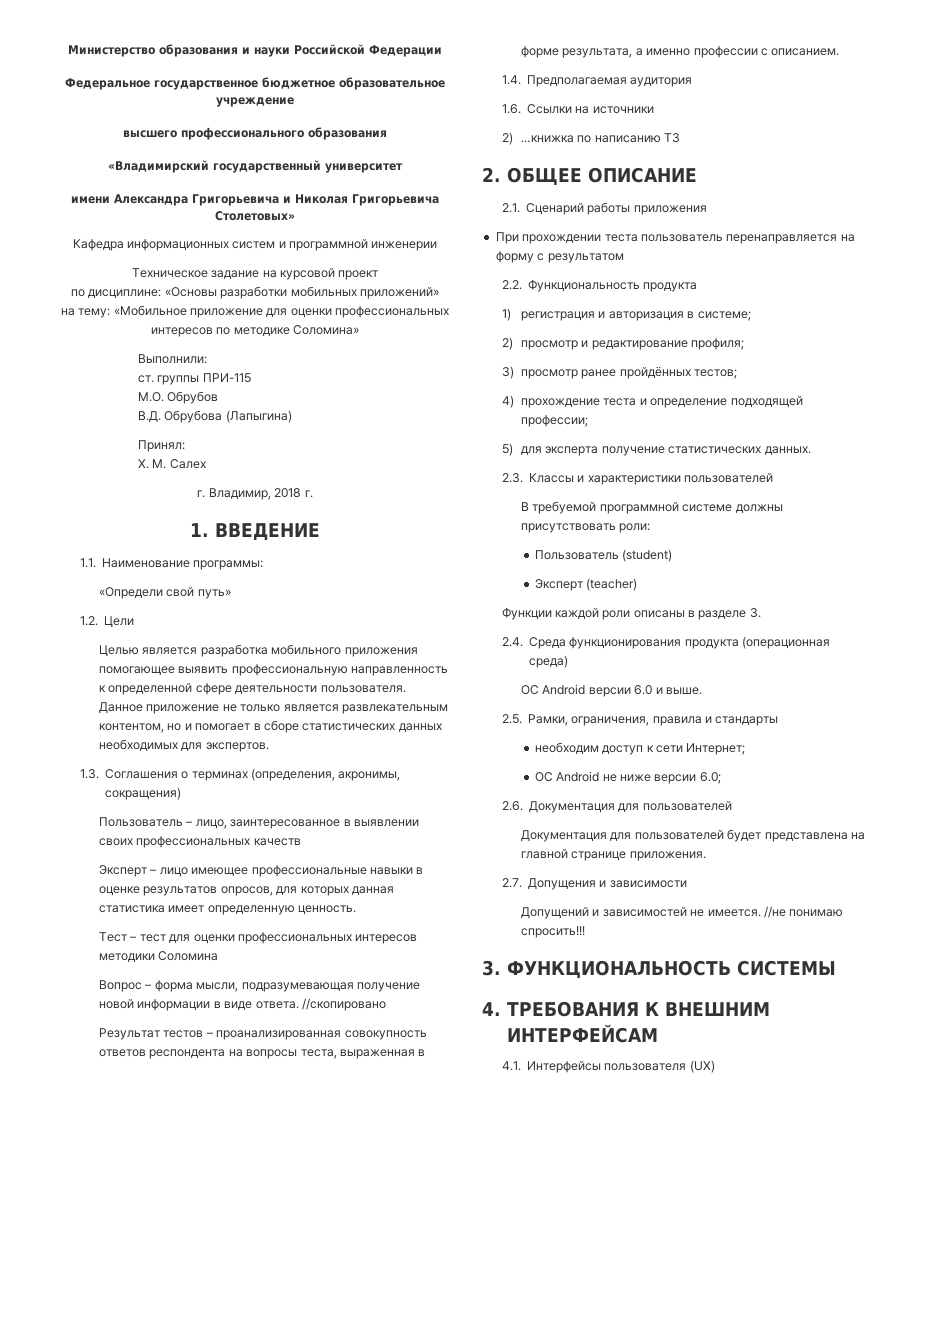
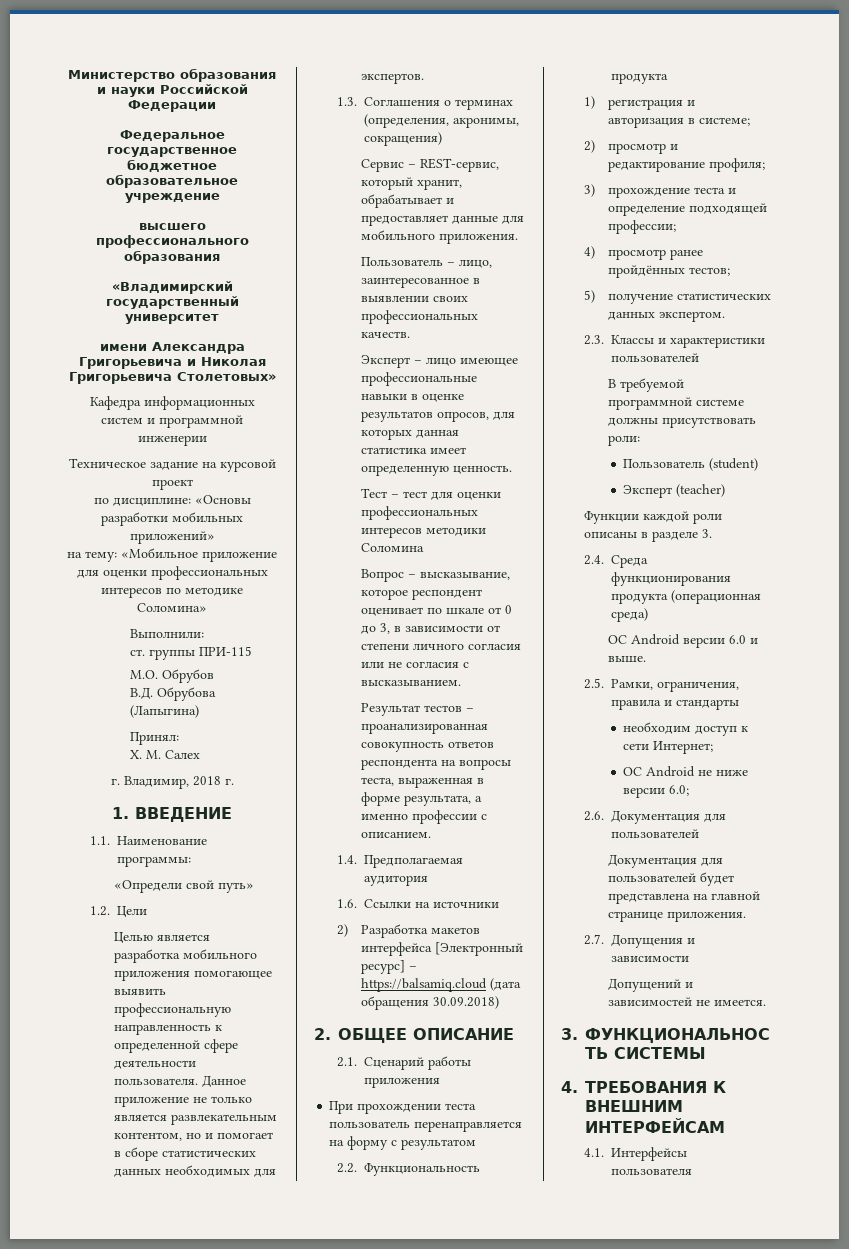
(181, 793) none -> [360,158,499,172] [360,177,462,190] [360,194,454,208] [360,215,524,226] [360,230,518,244] // Сервис – REST-сервис, который хранит, обрабатывает и предоставляет данные для мобильного приложения.
[253,838,301,846] качеств -> [360,331,410,338] качеств.
[154,980,420,992] [99,998,386,1011] форма мысли, подразумевающая получение новой информации в виде ответа. //скопировано -> [419,572,510,580] [360,589,482,600] [360,605,512,616] [360,623,500,634] [360,643,521,650] [360,661,469,668] [360,680,461,686] высказывание, которое респондент оценивает по шкале от 0 до 3, в зависимости от степени личного согласия или не согласия с высказыванием.
[521,133,681,143] …книжка по написанию ТЗ -> [360,924,480,938] [360,942,523,956] [360,960,417,974] [360,978,521,992] [360,996,499,1010] Разработка макетов интерфейса [Электронный ресурс] – https://balsamiq.cloud (дата обращения 30.09.2018)
[521,366,738,379] [501,395,514,408] просмотр ранее пройдённых тестов; // 4) -> (596, 190) none
[501,443,811,456] 5) для эксперта получение статистических данных. -> [584,246,703,260] [607,265,730,278] [584,290,771,304] [607,311,725,322] 4) просмотр ранее пройдённых тестов; // 5) получение статистических данных экспертом.
[763,906,844,918] [521,926,586,938] //не понимаю спросить!!! -> (766, 1002) none
[689,1060,715,1073] (UX) -> (693, 1171) none

